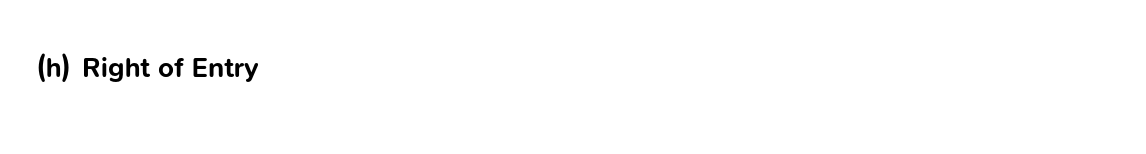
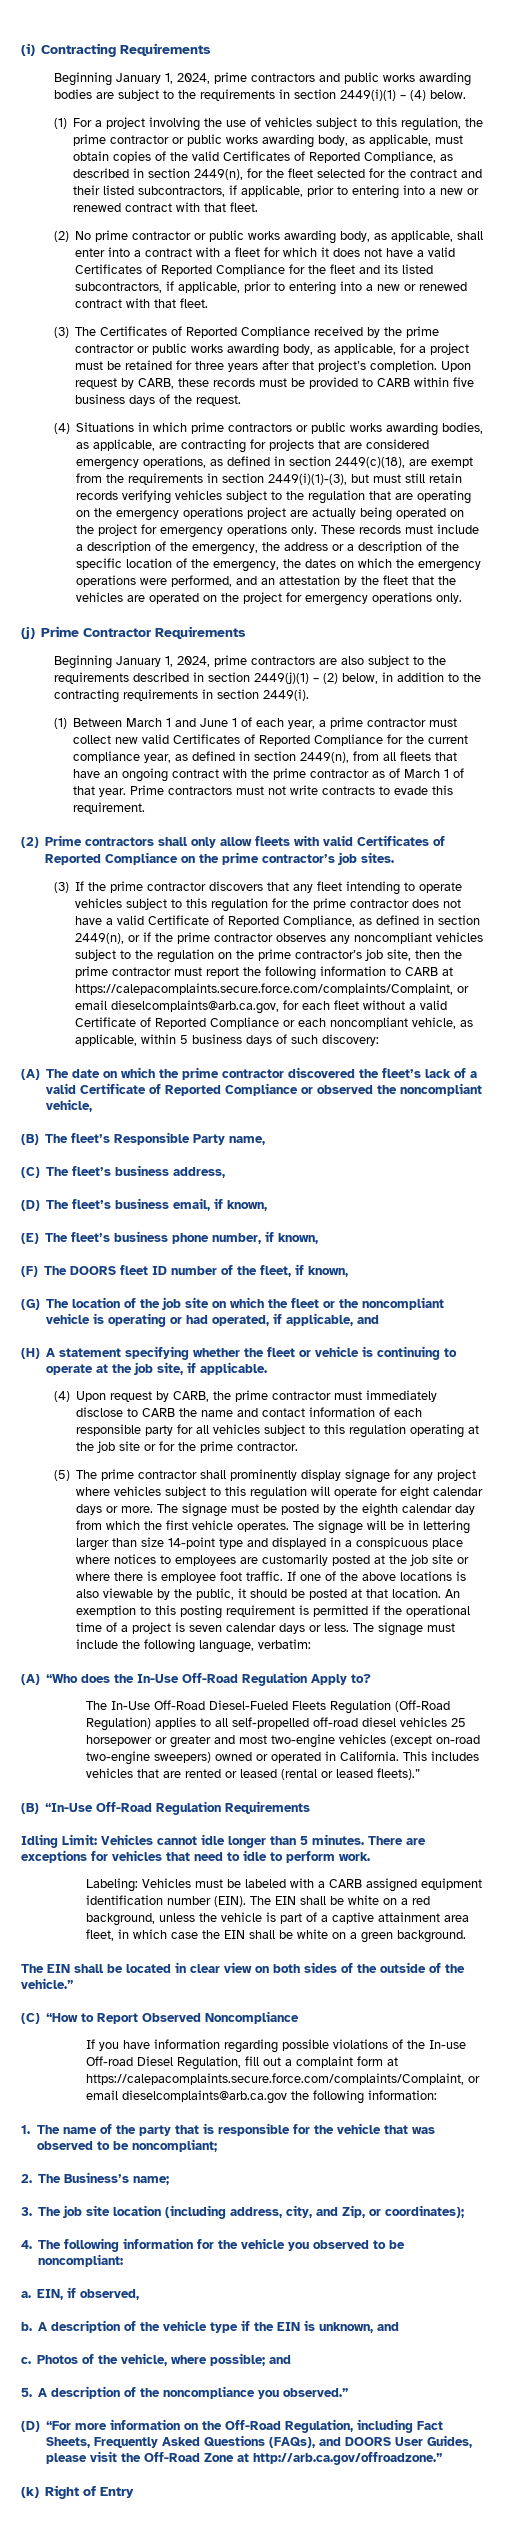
[36,52,71,83] (h) -> [21,43,212,57] [53,72,471,86] [53,89,466,101] [53,117,483,131] [72,134,463,148] [72,151,453,163] [72,168,482,180] [72,185,479,199] [72,202,258,212] [53,230,483,244] [74,247,455,257] [74,264,433,276] [74,281,467,295] [74,298,208,308] [53,326,439,338] [74,343,469,357] [74,360,471,372] [74,377,474,389] [74,394,241,406] [53,422,483,436] [75,439,429,453] [75,456,473,470] [75,473,462,485] [75,490,471,504] [75,507,464,521] [75,524,479,538] [75,541,459,555] [75,558,481,572] [75,575,456,587] [75,592,462,606] [21,626,247,639] [53,655,446,669] [53,672,481,684] [53,689,309,703] [53,717,457,729] [72,734,468,746] [72,751,457,763] [72,768,464,782] [72,785,453,797] [72,802,145,814] [21,835,446,848] [45,852,395,865] [53,881,462,895] [74,898,461,912] [74,915,480,927] [74,932,483,944] [74,949,462,963] [74,966,453,980] [74,983,469,995] [74,1000,447,1014] [74,1017,473,1029] [74,1034,379,1046] [21,1067,478,1080] [46,1083,483,1096] [46,1099,93,1112] [21,1132,266,1145] [21,1165,226,1178] [21,1198,268,1211] [21,1231,319,1244] [21,1264,349,1277] [21,1297,445,1310] [46,1313,380,1327] [21,1346,458,1360] [46,1362,268,1375] [53,1390,437,1402] [75,1407,422,1417] [75,1424,479,1438] [75,1441,298,1453] [53,1469,476,1483] [75,1486,483,1500] [75,1503,475,1517] [75,1520,470,1534] [75,1537,463,1551] [75,1554,469,1566] [75,1571,466,1583] [75,1588,460,1600] [75,1605,470,1619] [75,1622,455,1636] [75,1639,311,1653] [21,1672,372,1686] [86,1700,451,1714] [86,1717,467,1731] [86,1734,481,1748] [86,1751,480,1765] [86,1768,421,1780] [21,1801,311,1815] [21,1834,426,1848] [21,1850,370,1863] [86,1878,483,1892] [86,1895,431,1907] [86,1912,470,1926] [86,1929,467,1943] [21,1962,465,1973] [21,1978,73,1989] [21,2011,300,2024] [86,2039,467,2053] [86,2056,399,2070] [86,2073,481,2085] [86,2090,438,2104] [21,2123,436,2136] [37,2139,218,2152] [21,2172,170,2185] [21,2205,465,2219] [21,2238,406,2252] [38,2254,124,2267] [21,2287,140,2300] [21,2320,400,2333] [21,2353,292,2366] [21,2386,349,2399] [21,2419,444,2433] [46,2435,473,2448] [46,2451,443,2465] [21,2487,39,2498] (i) Contracting Requirements // Beginning January 1, 2024, prime contractors and public works awarding bodies are subject to the requirements in section 2449(i)(1) – (4) below. // (1) For a project involving the use of vehicles subject to this regulation, the prime contractor or public works awarding body, as applicable, must obtain copies of the valid Certificates of Reported Compliance, as described in section 2449(n), for the fleet selected for the contract and their listed subcontractors, if applicable, prior to entering into a new or renewed contract with that fleet. // (2) No prime contractor or public works awarding body, as applicable, shall enter into a contract with a fleet for which it does not have a valid Certificates of Reported Compliance for the fleet and its listed subcontractors, if applicable, prior to entering into a new or renewed contract with that fleet. // (3) The Certificates of Reported Compliance received by the prime contractor or public works awarding body, as applicable, for a project must be retained for three years after that project’s completion. Upon request by CARB, these records must be provided to CARB within five business days of the request. // (4) Situations in which prime contractors or public works awarding bodies, as applicable, are contracting for projects that are considered emergency operations, as defined in section 2449(c)(18), are exempt from the requirements in section 2449(i)(1)-(3), but must still retain records verifying vehicles subject to the regulation that are operating on the emergency operations project are actually being operated on the project for emergency operations only. These records must include a description of the emergency, the address or a description of the specific location of the emergency, the dates on which the emergency operations were performed, and an attestation by the fleet that the vehicles are operated on the project for emergency operations only. // (j) Prime Contractor Requirements // Beginning January 1, 2024, prime contractors are also subject to the requirements described in section 2449(j)(1) – (2) below, in addition to the contracting requirements in section 2449(i). // (1) Between March 1 and June 1 of each year, a prime contractor must collect new valid Certificates of Reported Compliance for the current compliance year, as defined in section 2449(n), from all fleets that have an ongoing contract with the prime contractor as of March 1 of that year. Prime contractors must not write contracts to evade this requirement. // (2) Prime contractors shall only allow fleets with valid Certificates of Reported Compliance on the prime contractor’s job sites. // (3) If the prime contractor discovers that any fleet intending to operate vehicles subject to this regulation for the prime contractor does not have a valid Certificate of Reported Compliance, as defined in section 2449(n), or if the prime contractor observes any noncompliant vehicles subject to the regulation on the prime contractor’s job site, then the prime contractor must report the following information to CARB at https://calepacomplaints.secure.force.com/complaints/Complaint, or email dieselcomplaints@arb.ca.gov, for each fleet without a valid Certificate of Reported Compliance or each noncompliant vehicle, as applicable, within 5 business days of such discovery: // (A) The date on which the prime contractor discovered the fleet’s lack of a valid Certificate of Reported Compliance or observed the noncompliant vehicle, // (B) The fleet’s Responsible Party name, // (C) The fleet’s business address, // (D) The fleet’s business email, if known, // (E) The fleet’s business phone number, if known, // (F) The DOORS fleet ID number of the fleet, if known, // (G) The location of the job site on which the fleet or the noncompliant vehicle is operating or had operated, if applicable, and // (H) A statement specifying whether the fleet or vehicle is continuing to operate at the job site, if applicable. // (4) Upon request by CARB, the prime contractor must immediately disclose to CARB the name and contact information of each responsible party for all vehicles subject to this regulation operating at the job site or for the prime contractor. // (5) The prime contractor shall prominently display signage for any project where vehicles subject to this regulation will operate for eight calendar days or more. The signage must be posted by the eighth calendar day from which the first vehicle operates. The signage will be in lettering larger than size 14-point type and displayed in a conspicuous place where notices to employees are customarily posted at the job site or where there is employee foot traffic. If one of the above locations is also viewable by the public, it should be posted at that location. An exemption to this posting requirement is permitted if the operational time of a project is seven calendar days or less. The signage must include the following language, verbatim: // (A) “Who does the In-Use Off-Road Regulation Apply to? // The In-Use Off-Road Diesel-Fueled Fleets Regulation (Off-Road Regulation) applies to all self-propelled off-road diesel vehicles 25 horsepower or greater and most two-engine vehicles (except on-road two-engine sweepers) owned or operated in California. This includes vehicles that are rented or leased (rental or leased fleets).” // (B) “In-Use Off-Road Regulation Requirements // Idling Limit: Vehicles cannot idle longer than 5 minutes. There are exceptions for vehicles that need to idle to perform work. // Labeling: Vehicles must be labeled with a CARB assigned equipment identification number (EIN). The EIN shall be white on a red background, unless the vehicle is part of a captive attainment area fleet, in which case the EIN shall be white on a green background. // The EIN shall be located in clear view on both sides of the outside of the vehicle.” // (C) “How to Report Observed Noncompliance // If you have information regarding possible violations of the In-use Off-road Diesel Regulation, fill out a complaint form at https://calepacomplaints.secure.force.com/complaints/Complaint, or email dieselcomplaints@arb.ca.gov the following information: // 1. The name of the party that is responsible for the vehicle that was observed to be noncompliant; // 2. The Business’s name; // 3. The job site location (including address, city, and Zip, or coordinates); // 4. The following information for the vehicle you observed to be noncompliant: // a. EIN, if observed, // b. A description of the vehicle type if the EIN is unknown, and // c. Photos of the vehicle, where possible; and // 5. A description of the noncompliance you observed.” // (D) “For more information on the Off-Road Regulation, including Fact Sheets, Frequently Asked Questions (FAQs), and DOORS User Guides, please visit the Off-Road Zone at http://arb.ca.gov/offroadzone.” // (k)

